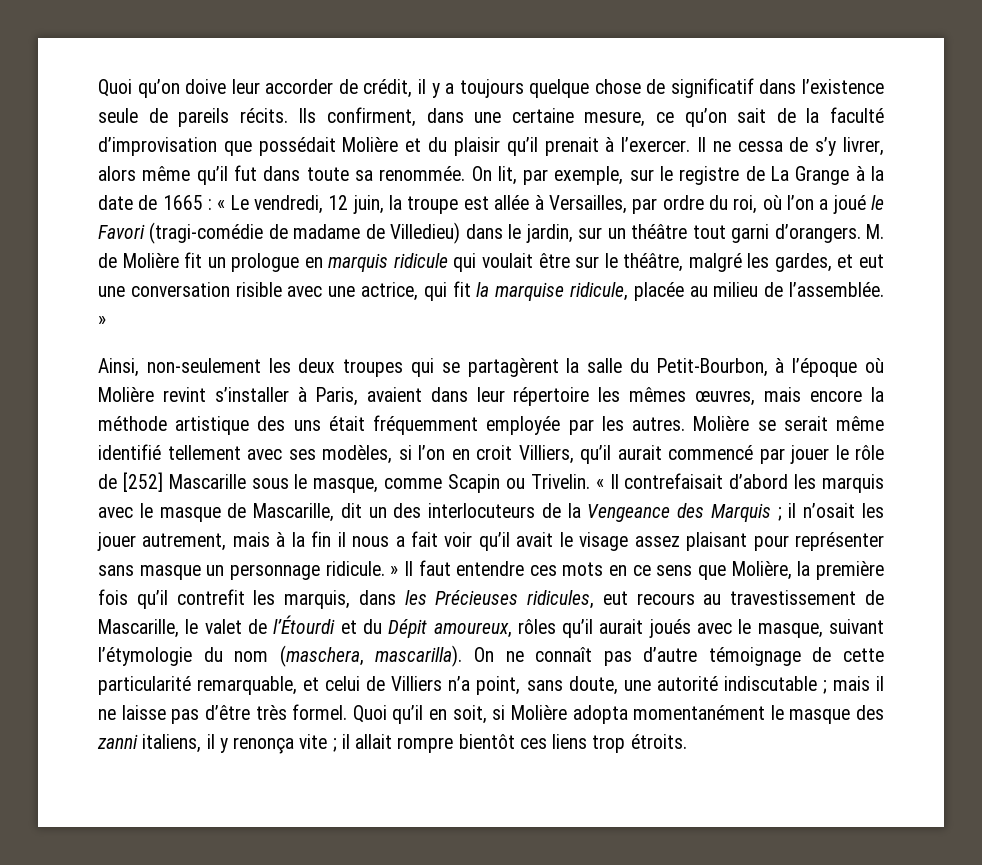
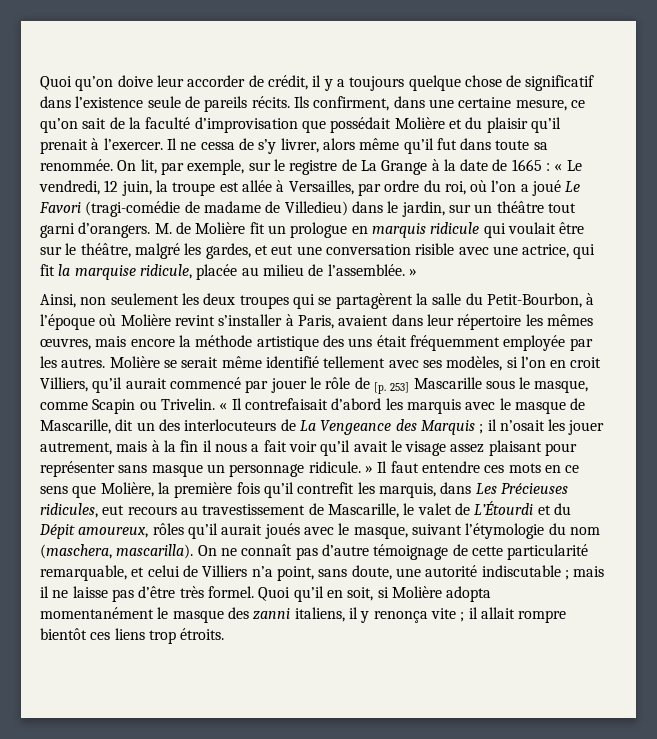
[870,195,884,210] le -> [565,181,581,192] Le
[146,358,261,373] non-seulement -> [80,293,179,305] non seulement
[122,472,163,492] [252] -> [373,382,410,394] [p. 253]
[567,503,581,518] la -> [299,420,316,431] La
[404,590,427,605] les -> [475,483,497,494] Les
[273,615,336,634] l’Étourdi -> [474,501,534,515] L’Étourdi

